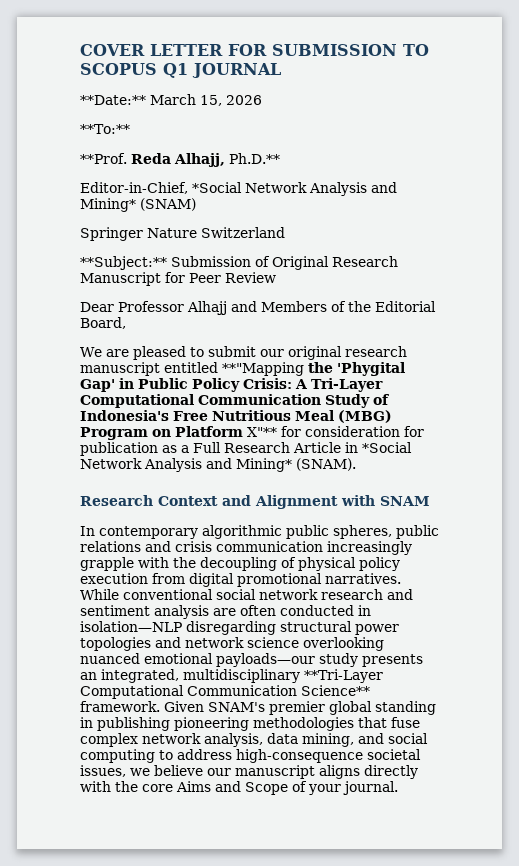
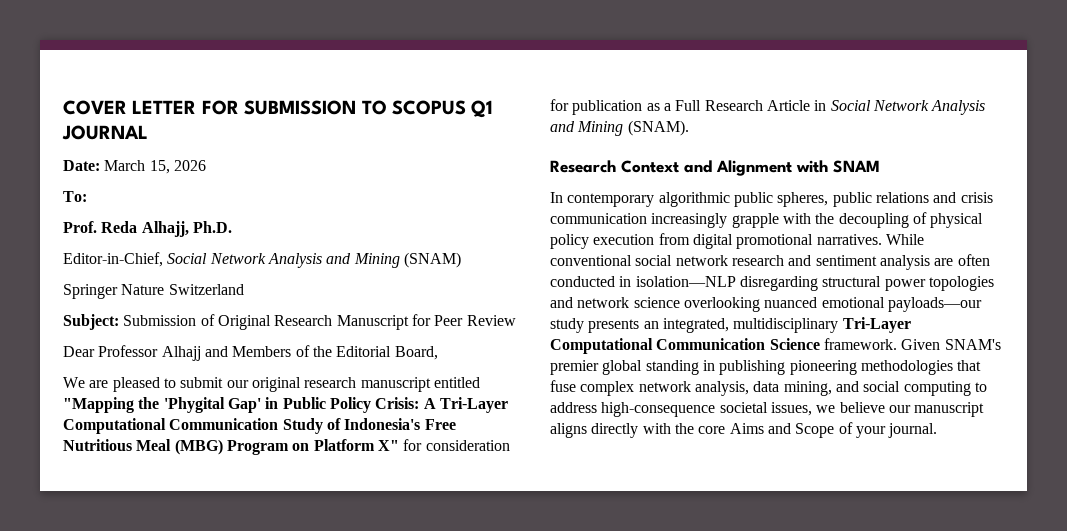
[80,95,146,105] **Date:** -> [63,160,100,171] Date:
[80,124,130,134] [80,153,127,164] **To:** // **Prof. -> [63,191,87,202] [63,221,97,233] To: // Prof.
[229,153,280,164] Ph.D.** -> [192,221,232,233] Ph.D.
[192,182,397,196] [80,198,136,212] *Social Network Analysis and Mining* -> [167,253,400,268] Social Network Analysis and Mining
[80,256,167,270] **Subject:** -> [63,314,119,330] Subject:
[222,362,304,376] **"Mapping -> [63,397,134,413] "Mapping
[247,427,277,437] X"** -> [377,440,399,451] X"
[362,442,412,453] [80,458,292,472] *Social Network Analysis and Mining* -> [830,100,986,115] [550,121,624,136] Social Network Analysis and Mining
[304,669,383,683] [80,685,370,699] **Tri-Layer Computational Communication Science** -> [842,317,911,333] [550,338,820,354] Tri-Layer Computational Communication Science

